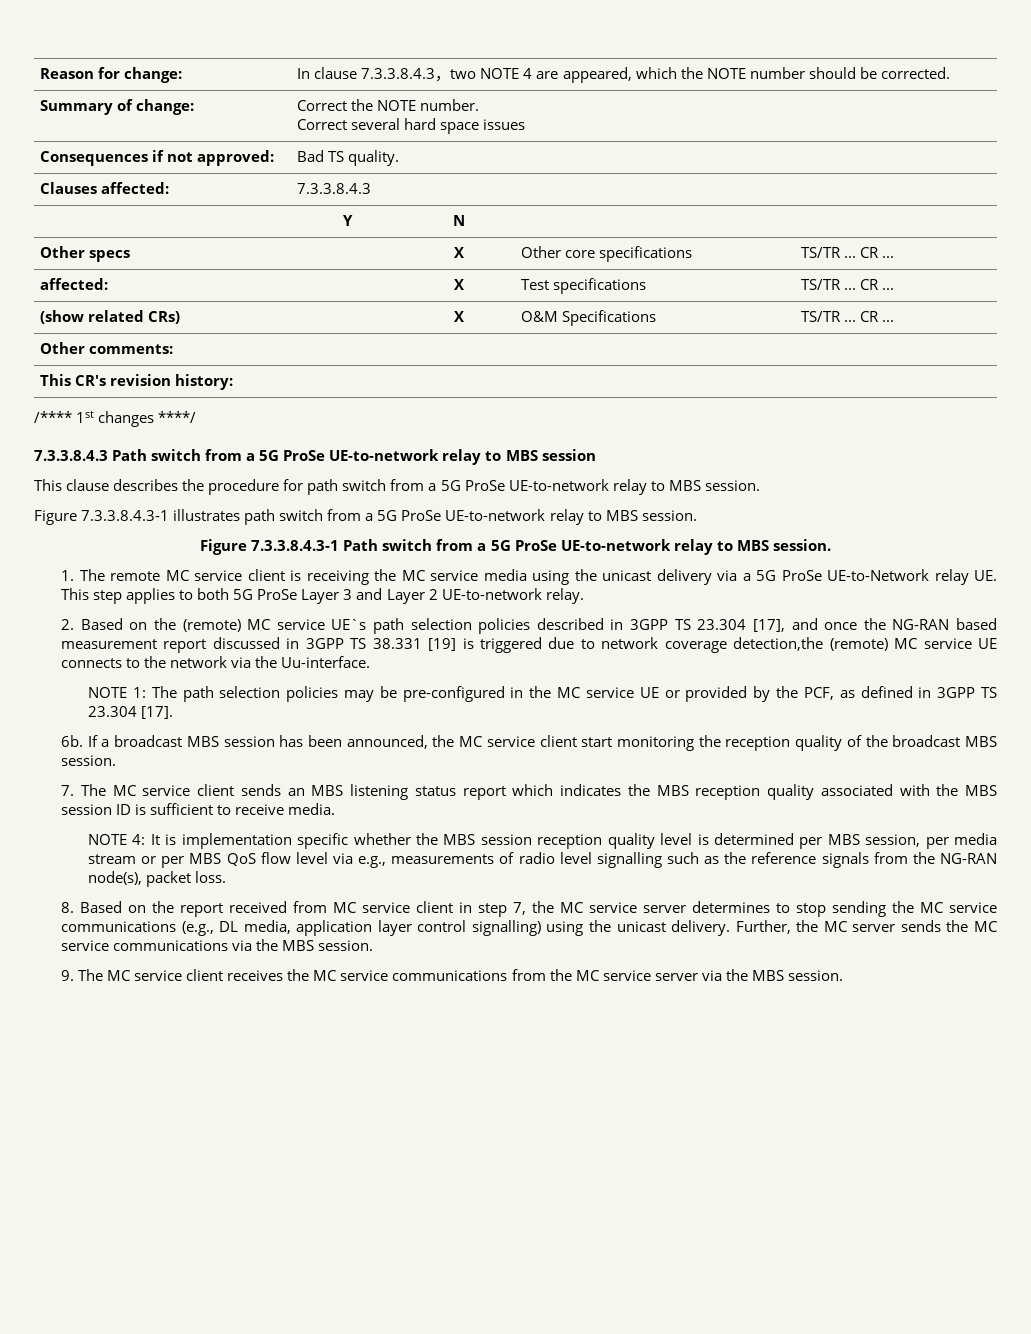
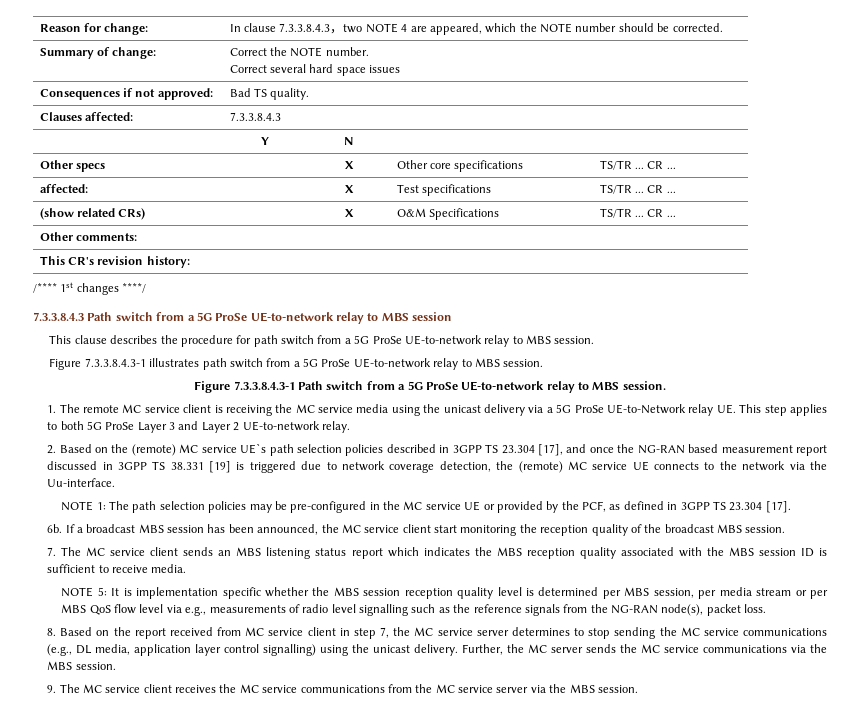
[733,637,824,651] detection,the -> [439,461,514,472] detection, the
[132,834,146,845] 4: -> [97,587,107,596] 5:

